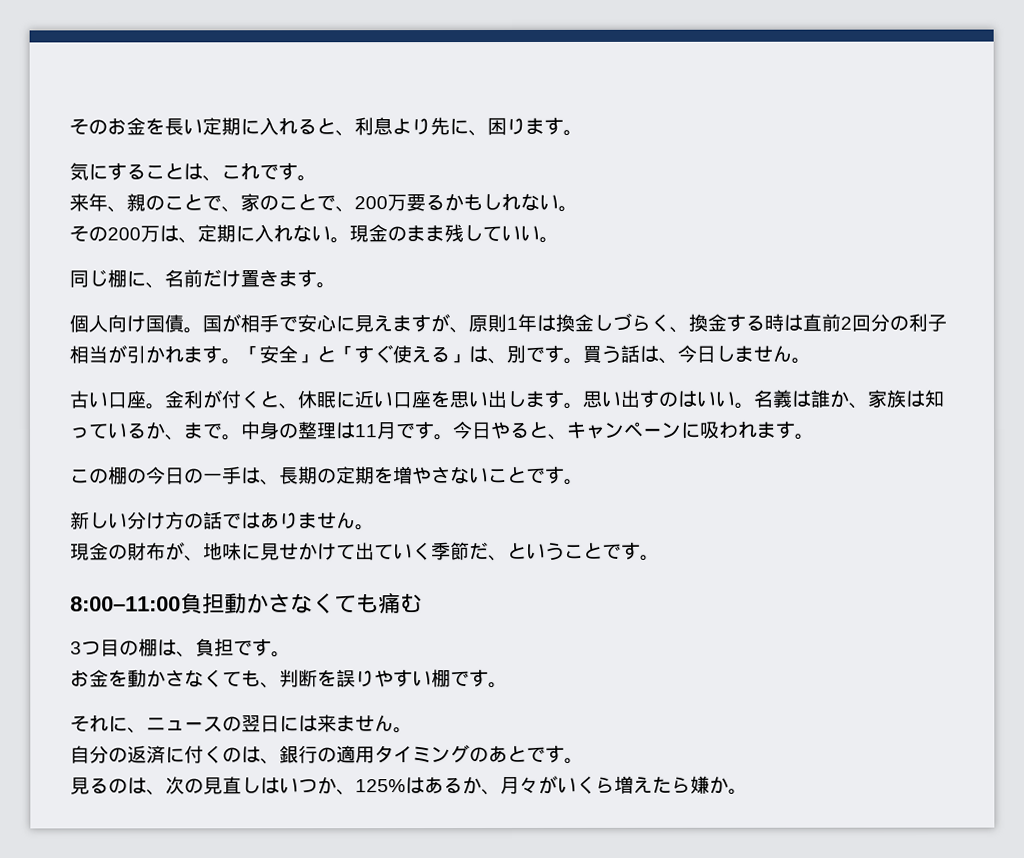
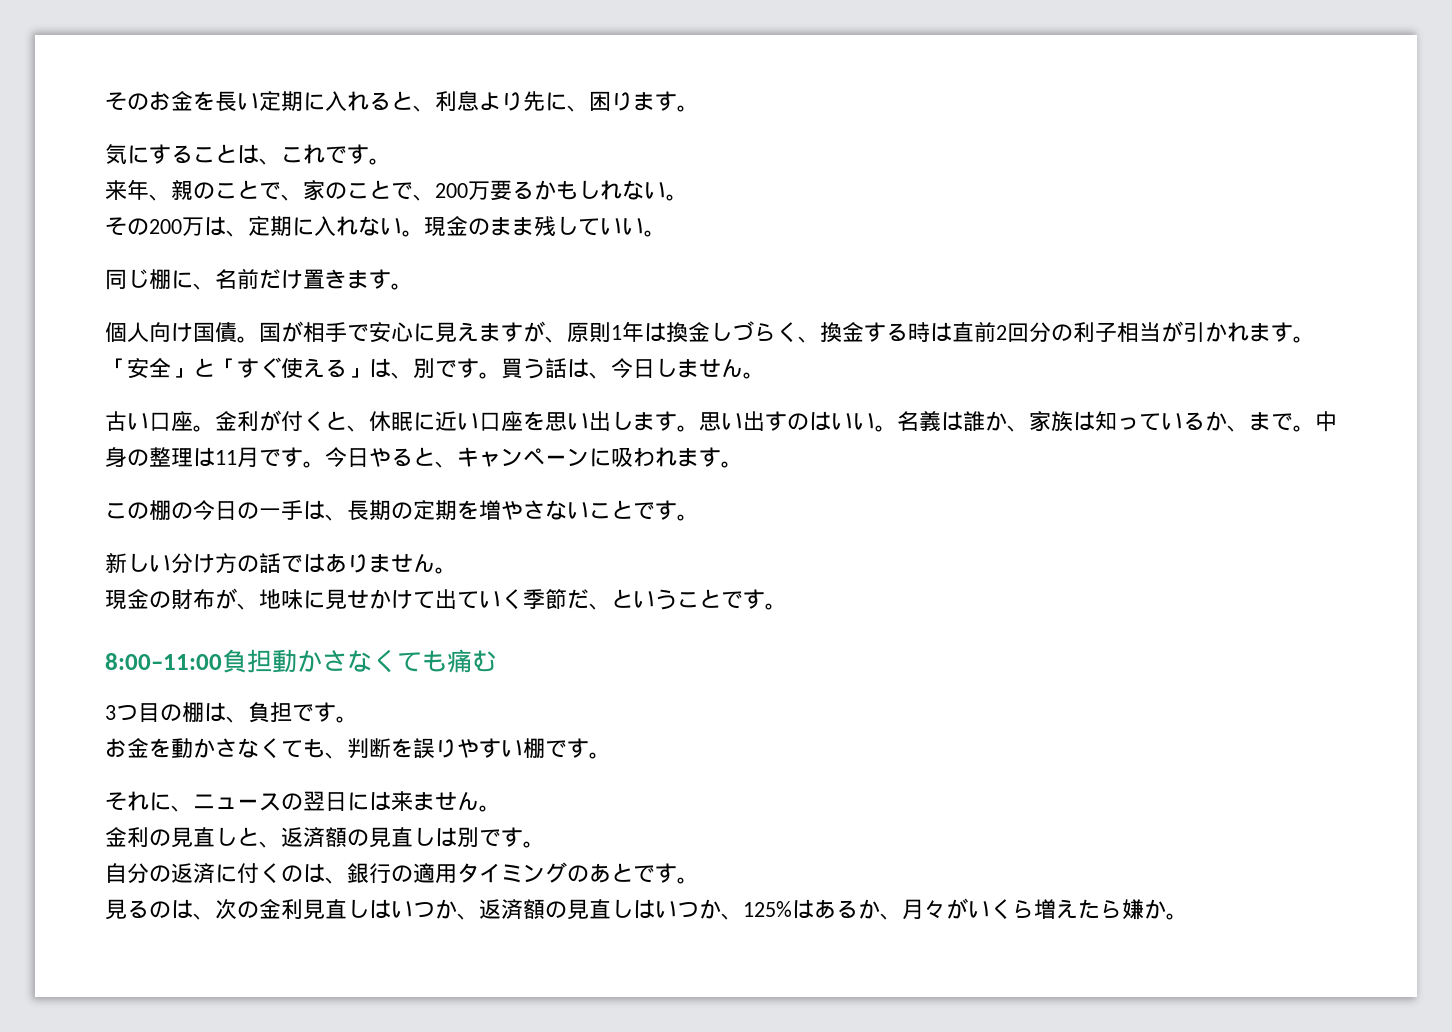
(413, 730) none -> [105,827,545,848] // 金利の見直しと、返済額の見直しは別です。
(204, 786) none -> [259,899,567,920] 金利見直しはいつか、返済額の

